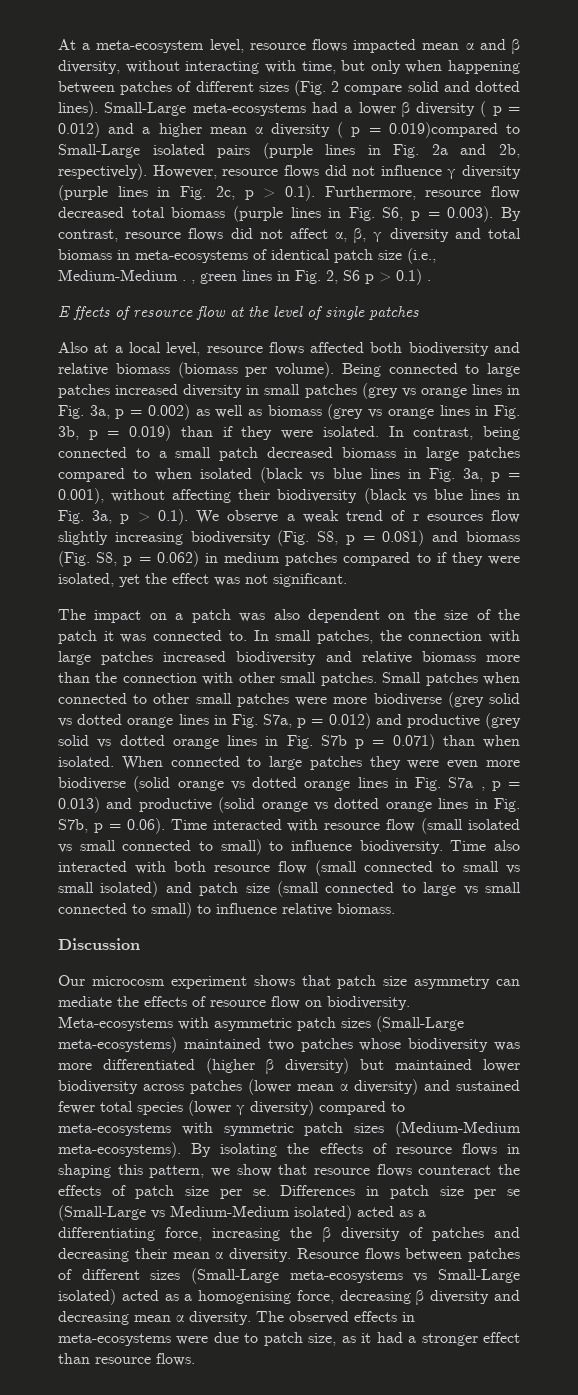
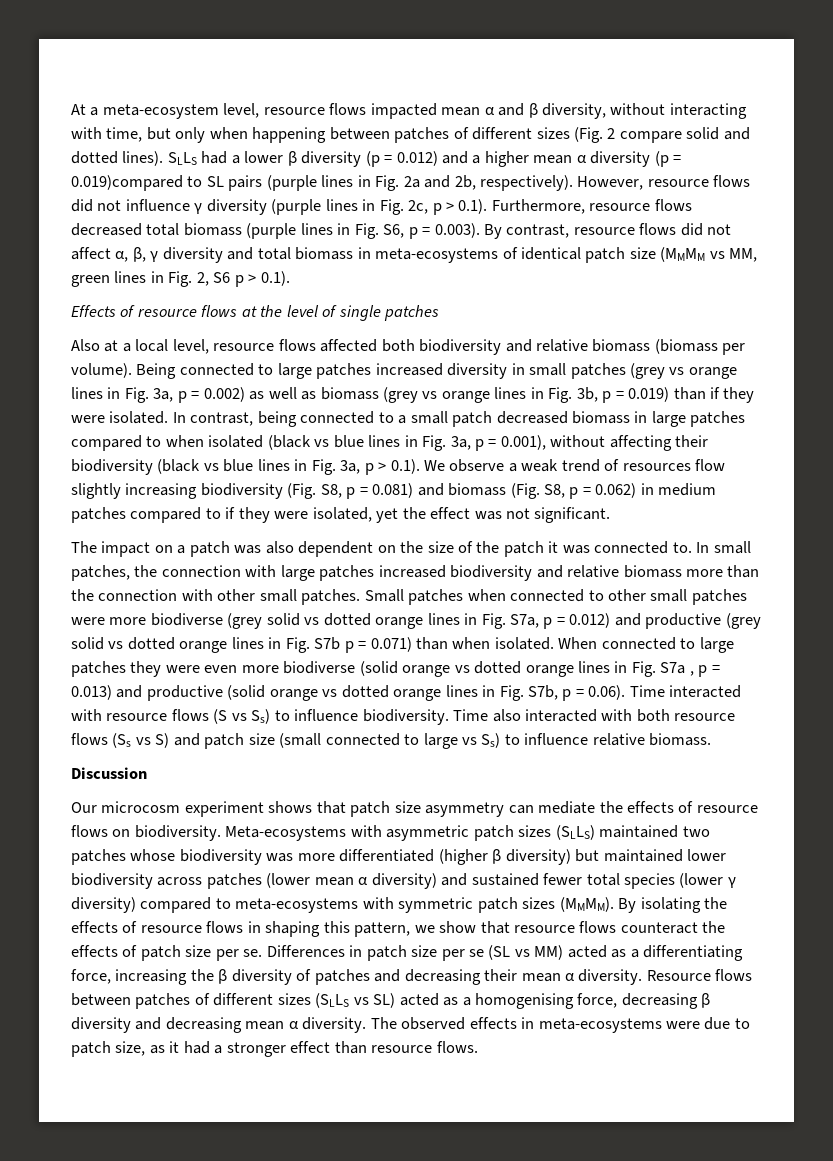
[104,102,306,116] Small-Large meta-ecosystems -> [167,152,197,165] SLLS
[480,101,502,117] ( p -> [365,151,380,167] (p
[337,122,361,138] ( p -> [654,151,669,167] (p
[58,144,205,158] Small-Large isolated -> [206,176,224,187] SL
[490,186,520,199] flow -> [654,199,692,211] flows
[407,248,436,264] [58,269,195,284] (i.e., Medium-Medium . , -> [660,247,758,262] (MMMM vs MM,
[396,269,431,285] [58,306,226,320] 0.1) . // E ffects of resource flow -> [260,271,290,286] [71,305,238,317] 0.1). // Effects of resource flows
[412,514,483,521] r esources -> [622,463,691,471] resources
[386,818,520,834] [58,839,262,855] flow (small isolated vs small connected to small) -> [171,709,271,724] flows (S vs Ss)
[278,860,520,876] [58,881,159,897] flow (small connected to small vs small isolated) -> [71,733,170,748] flows (Ss vs S)
[484,882,521,893] [58,902,192,918] small connected to small) -> [481,733,501,748] Ss)
[271,996,300,1009] flow -> [71,825,108,837] flows
[376,1016,464,1032] [58,1037,177,1053] (Small-Large meta-ecosystems) -> [555,825,595,840] (SLLS)
[395,1121,521,1137] [58,1142,181,1158] (Medium-Medium meta-ecosystems). -> [559,897,614,912] (MMMM).
[58,1205,352,1221] (Small-Large vs Medium-Medium isolated) -> [488,945,564,960] (SL vs MM)
[191,1268,520,1284] [58,1289,116,1305] (Small-Large meta-ecosystems vs Small-Large isolated) -> [315,993,396,1008] (SLLS vs SL)

